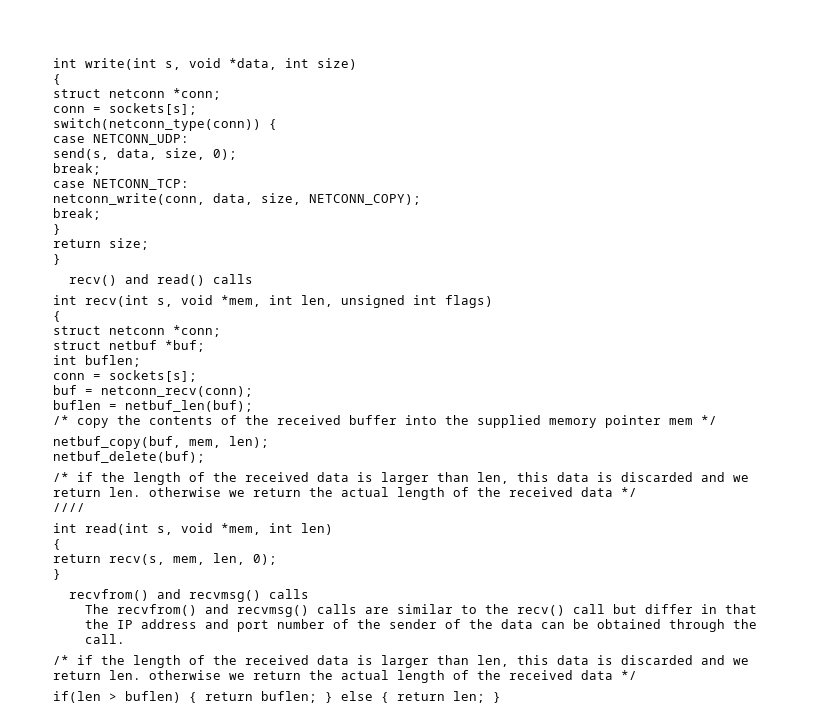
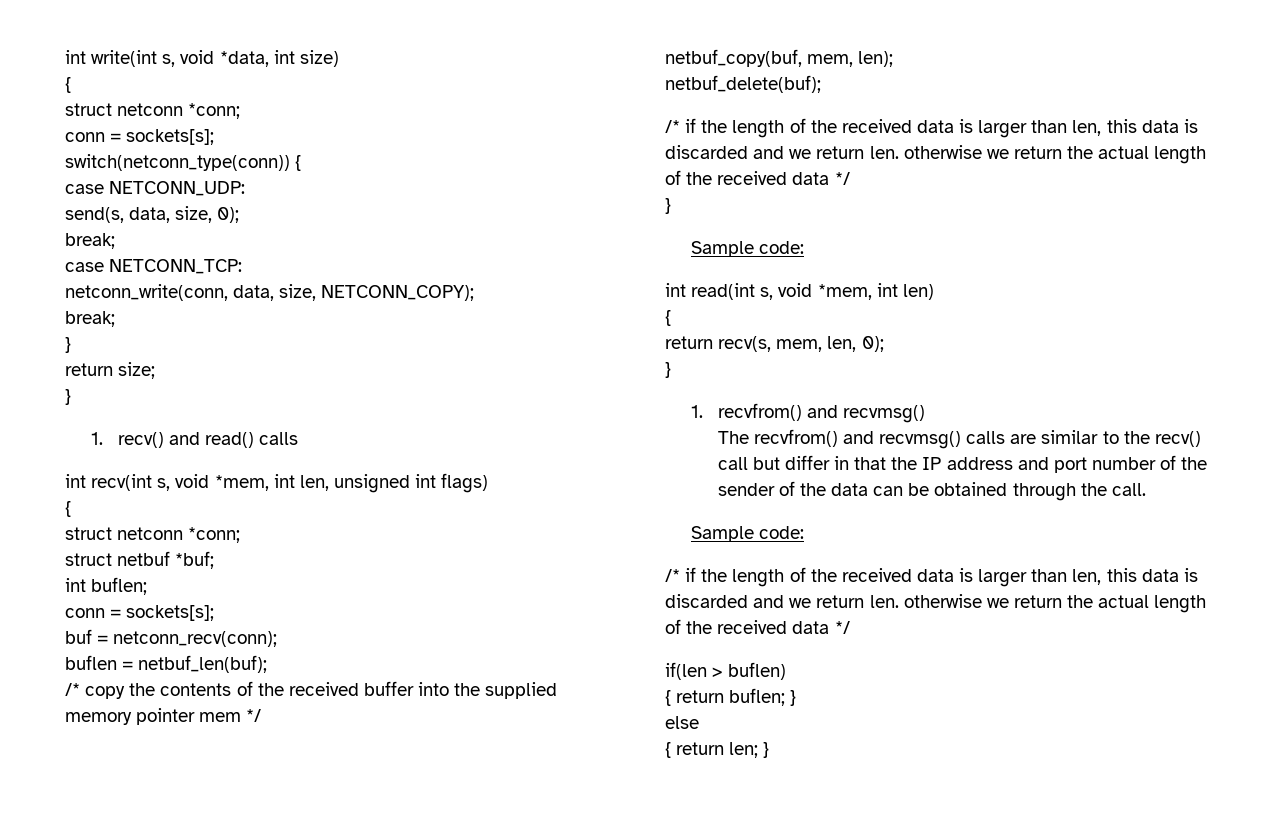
(61, 259) none -> [91,432,104,445] 1.
[53,503,85,512] //// -> [665,198,671,214] [691,241,805,257] } // Sample code:
[69,589,310,602] recvfrom() and recvmsg() calls -> [691,403,925,423] 1. recvfrom() and recvmsg()
(126, 639) none -> [691,526,805,542] // Sample code:
(181, 697) none -> (787, 671) //
(333, 697) none -> (797, 698) //
(373, 696) none -> (699, 722) //

